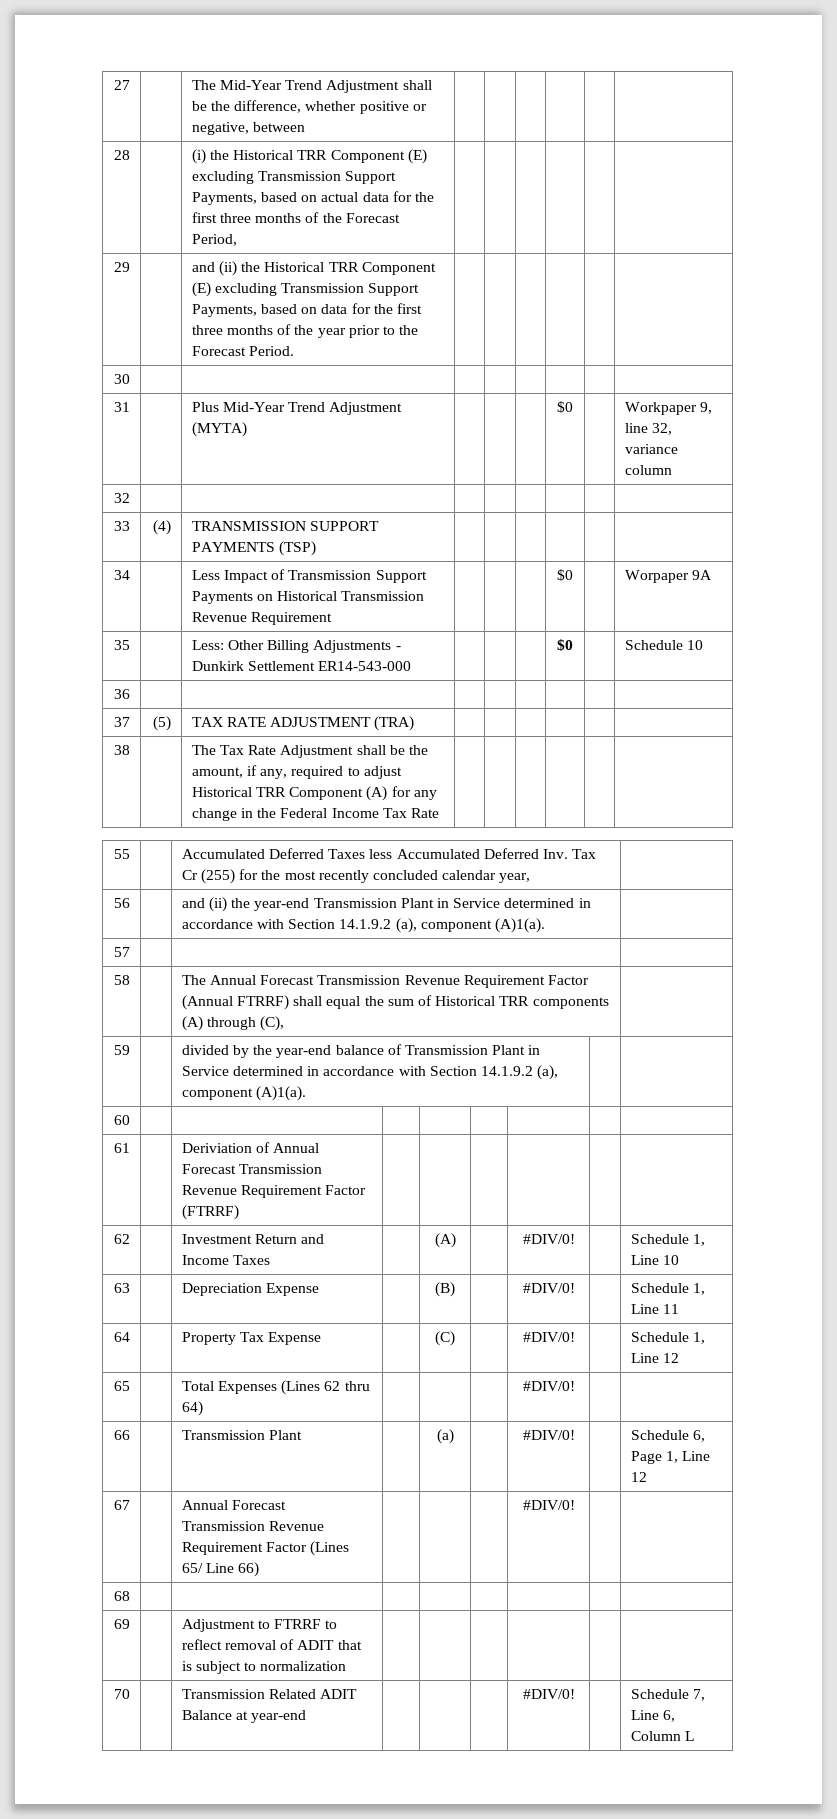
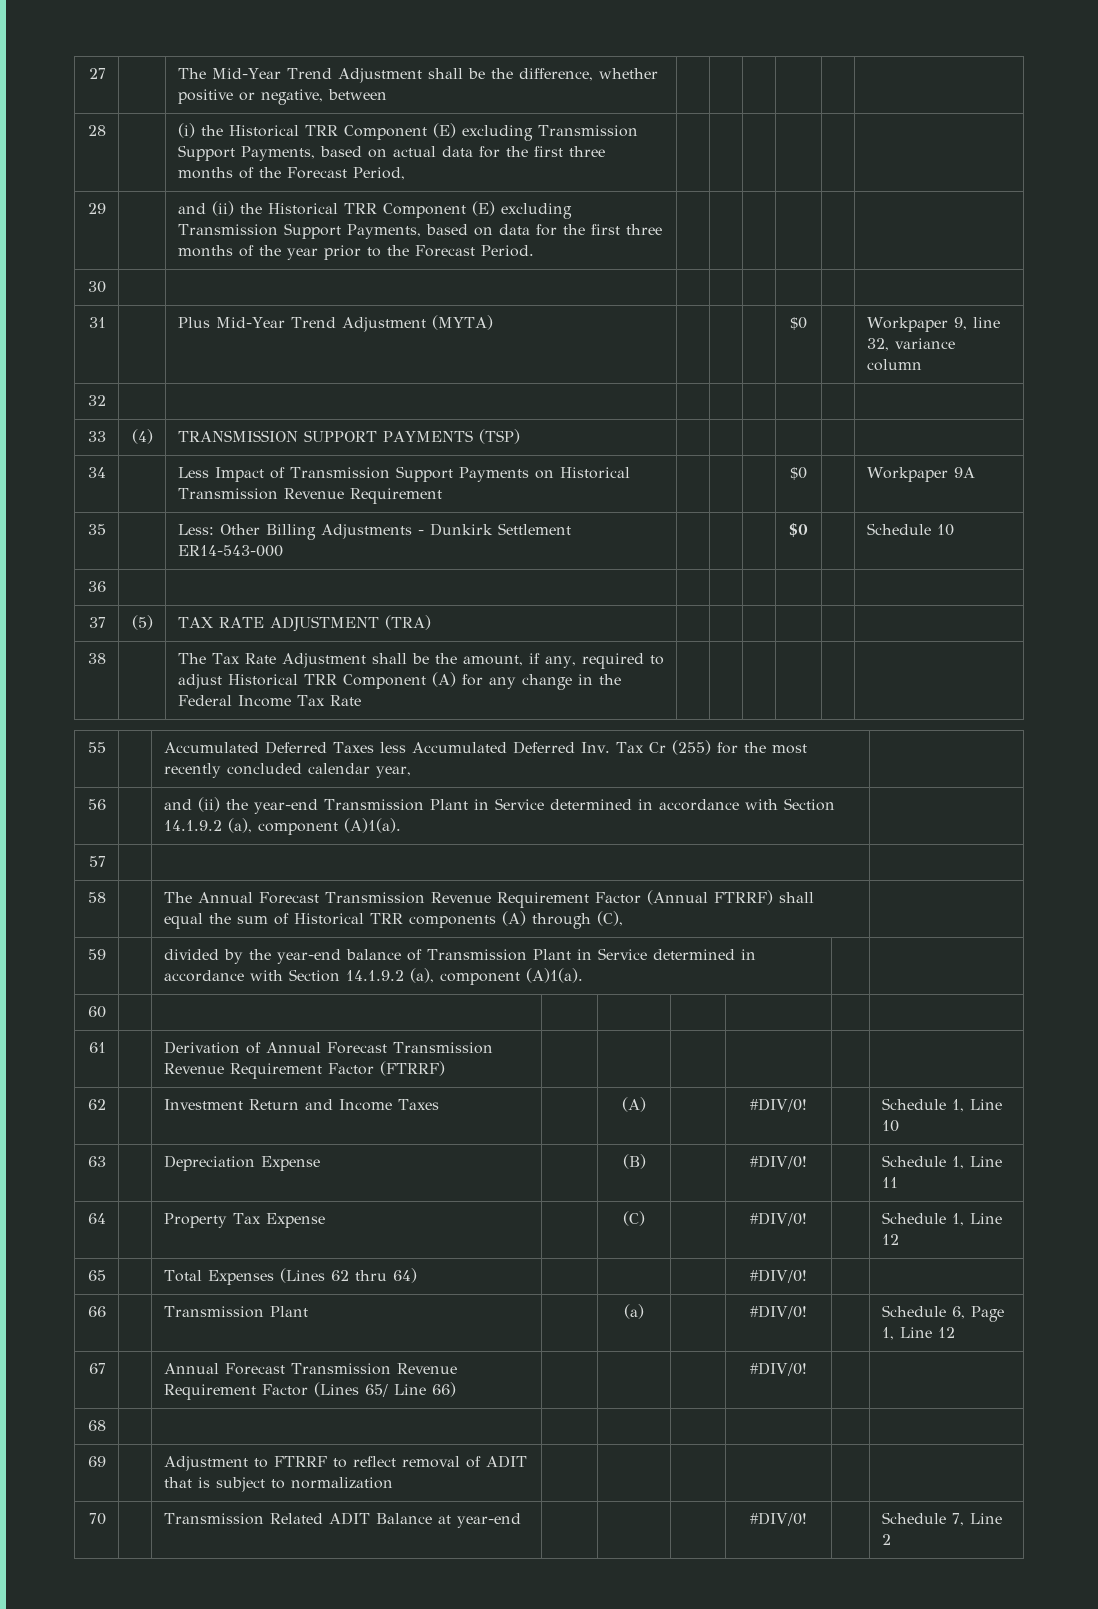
[624,570,689,583] Worpaper -> [866,467,948,482] Workpaper
[181,1143,252,1153] Deriviation -> [163,1041,240,1054] Derivation
[663,1710,676,1722] [630,1731,695,1741] 6, Column L -> [881,1534,891,1545] 2

